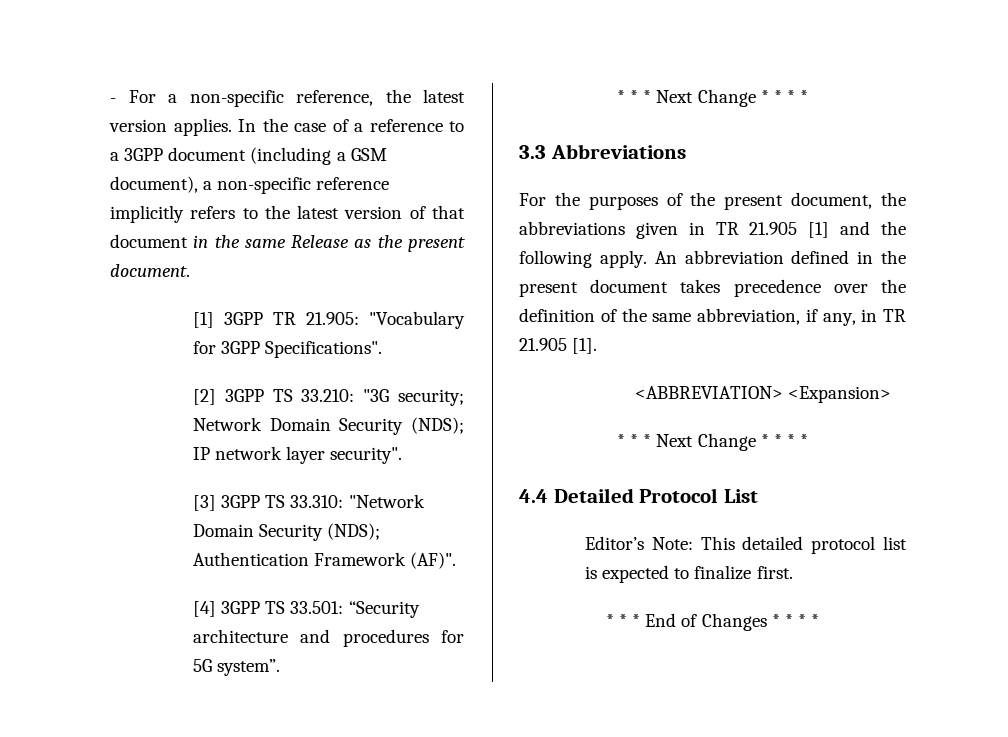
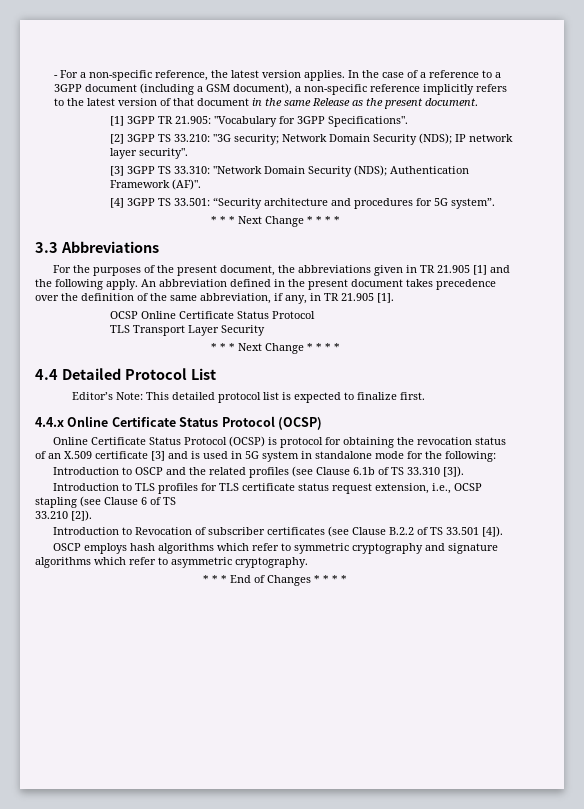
[635,386,892,403] <ABBREVIATION> <Expansion> -> [109,311,315,319] [109,325,265,336] OCSP Online Certificate Status Protocol // TLS Transport Layer Security
(793, 572) none -> [35,416,322,430] [52,436,506,448] [35,451,496,462] [52,466,464,478] [52,483,482,494] [35,496,176,508] [35,510,92,521] [52,526,503,537] [52,543,498,554] [35,557,308,568] // 4.4.x Online Certificate Status Protocol (OCSP) // Online Certificate Status Protocol (OCSP) is protocol for obtaining the revocation status of an X.509 certificate [3] and is used in 5G system in standalone mode for the following: // Introduction to OSCP and the related profiles (see Clause 6.1b of TS 33.310 [3]). // Introduction to TLS profiles for TLS certificate status request extension, i.e., OCSP stapling (see Clause 6 of TS // 33.210 [2]). // Introduction to Revocation of subscriber certificates (see Clause B.2.2 of TS 33.501 [4]). // OSCP employs hash algorithms which refer to symmetric cryptography and signature algorithms which refer to asymmetric cryptography.

